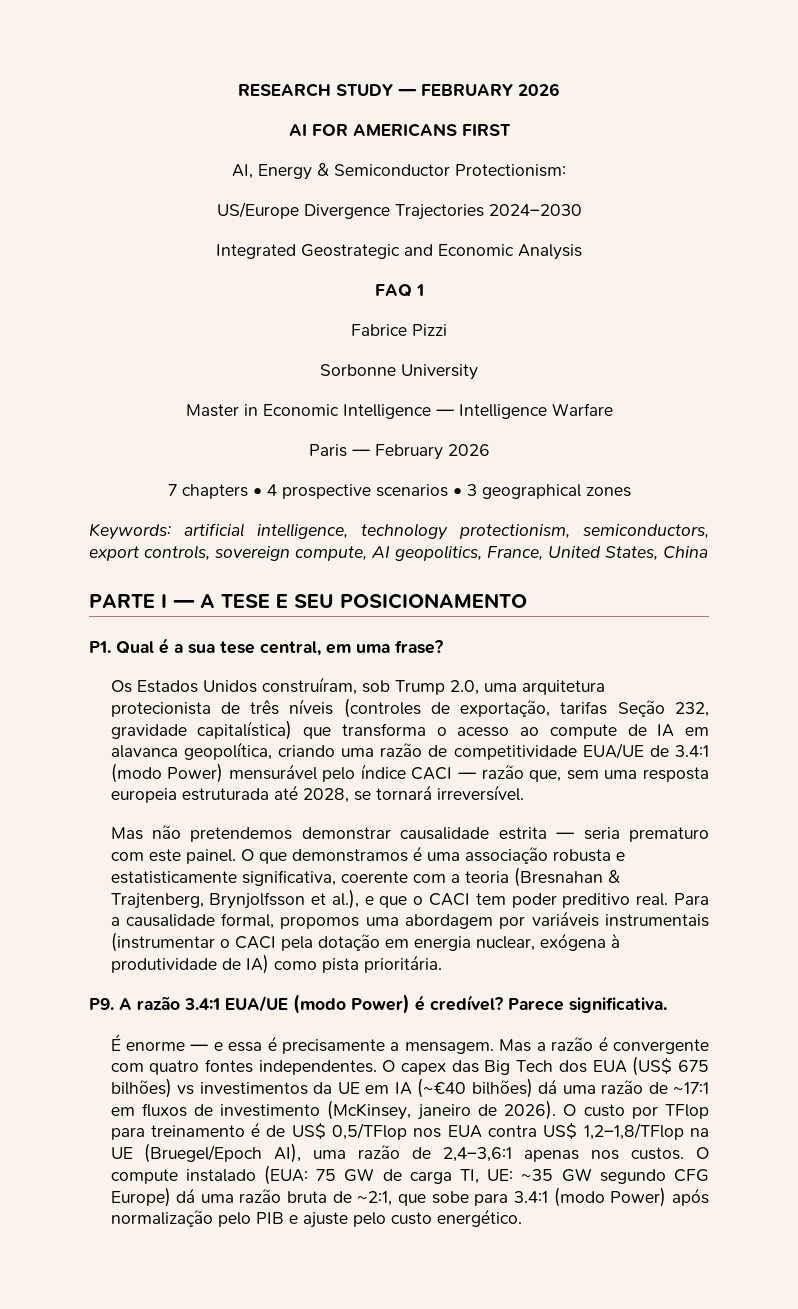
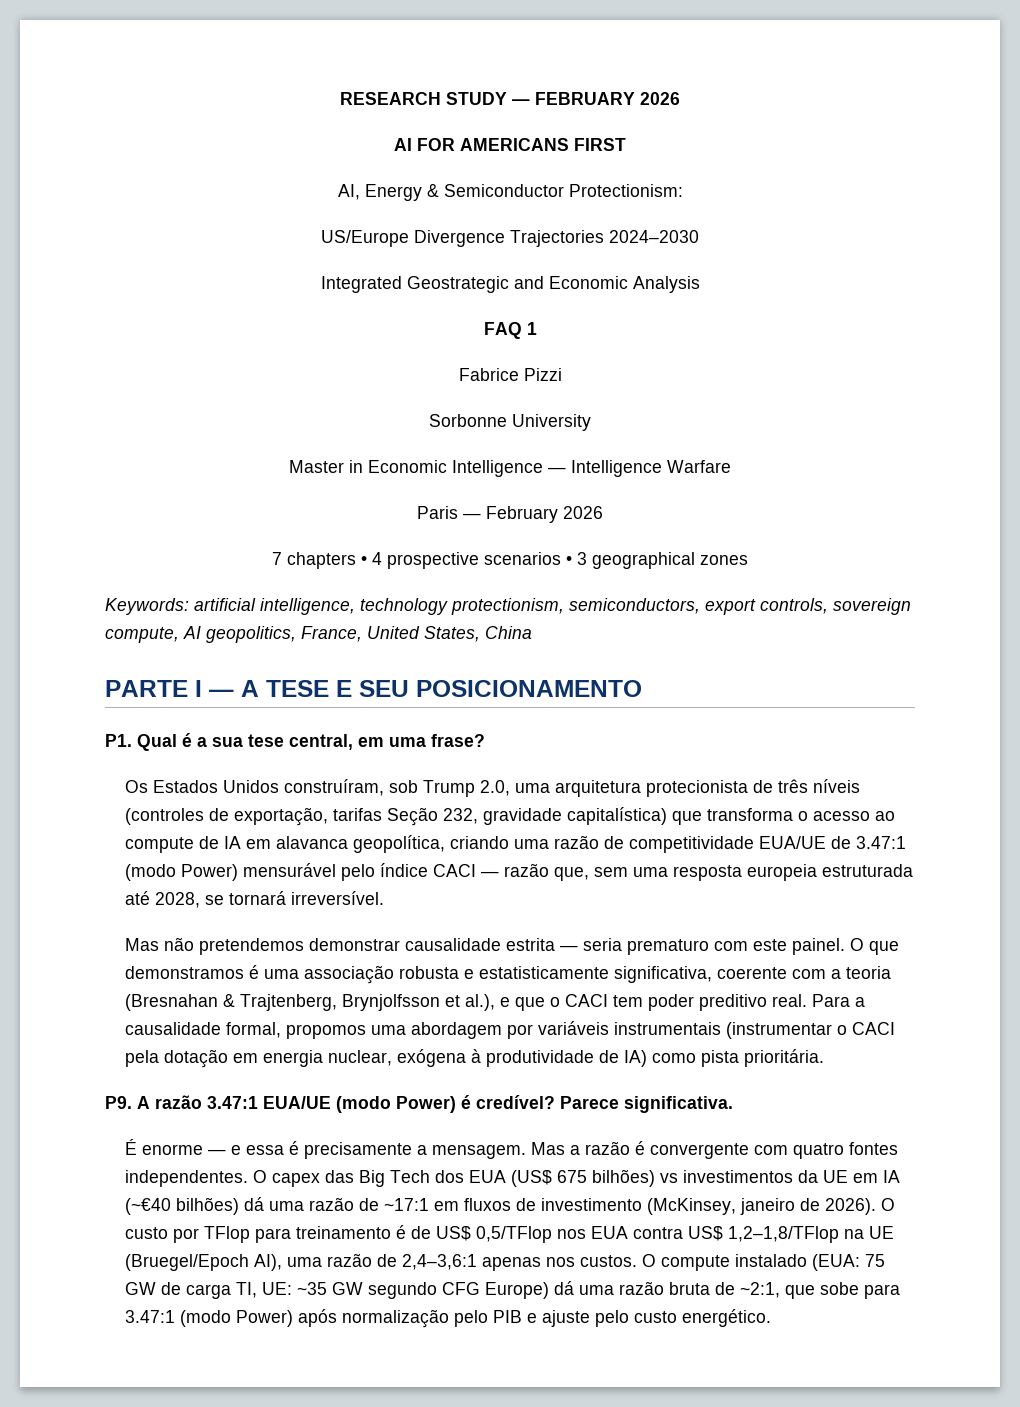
[675,745,710,757] 3.4:1 -> [856,836,907,849] 3.47:1
[184,998,220,1010] 3.4:1 -> [207,1096,258,1109] 3.47:1
[514,1191,549,1203] 3.4:1 -> [125,1310,176,1323] 3.47:1

